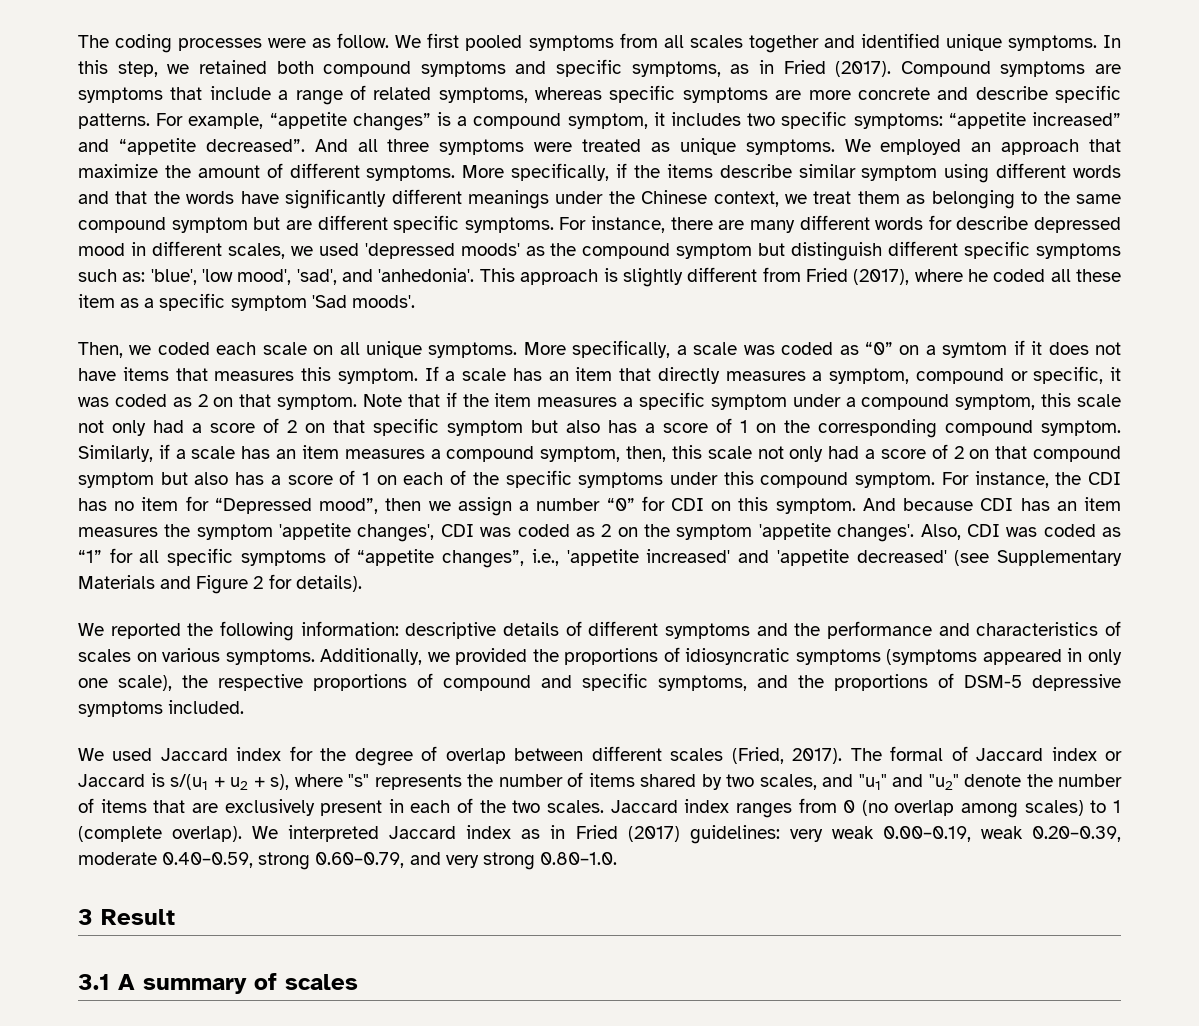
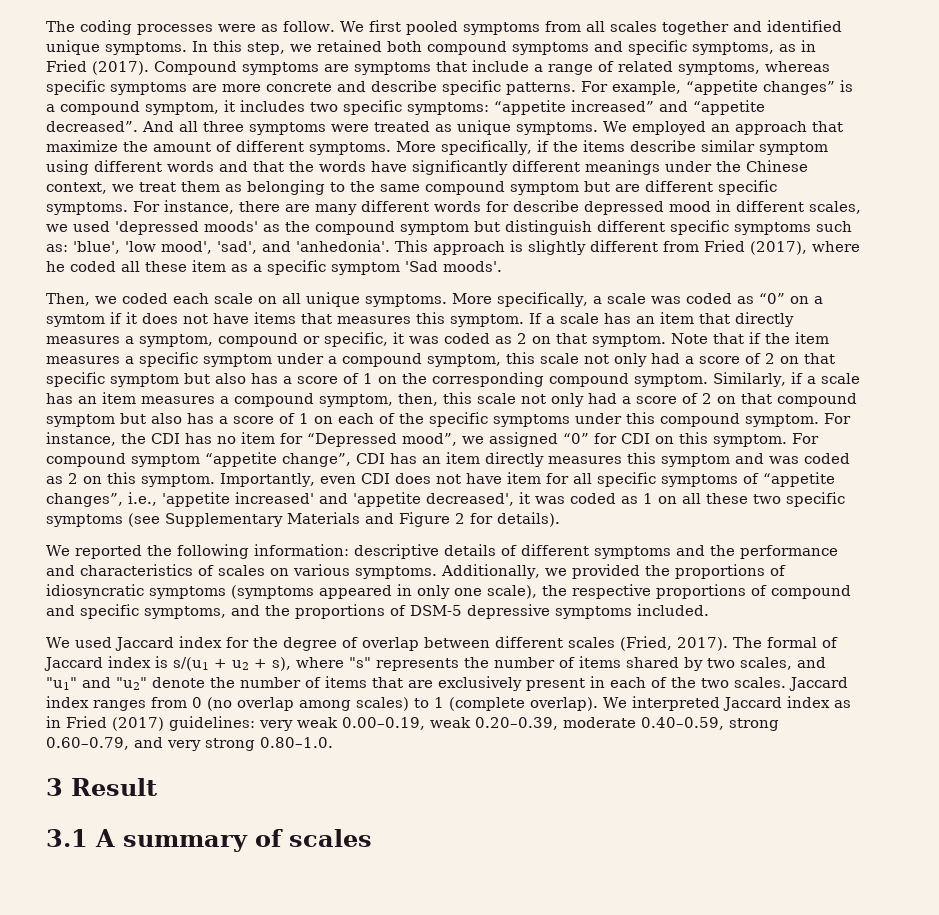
[385,497,601,516] then we assign a number -> [462,432,558,447] we assigned
[862,497,1122,511] [78,523,1121,542] [78,550,102,563] And because CDI has an item measures the symptom 'appetite changes', CDI was coded as 2 on the symptom 'appetite changes'. Also, CDI was coded as “1” -> [792,433,819,444] [46,452,850,467] [46,472,541,487] For compound symptom “appetite change”, CDI has an item directly measures this symptom and was coded as 2 on this symptom. Importantly, even CDI does not have item
[856,550,947,563] decreased' -> [426,492,845,507] [46,514,123,527] decreased', it was coded as 1 on all these two specific symptoms
[1105,751,1123,761] [78,774,145,787] or Jaccard -> (151, 662) none

